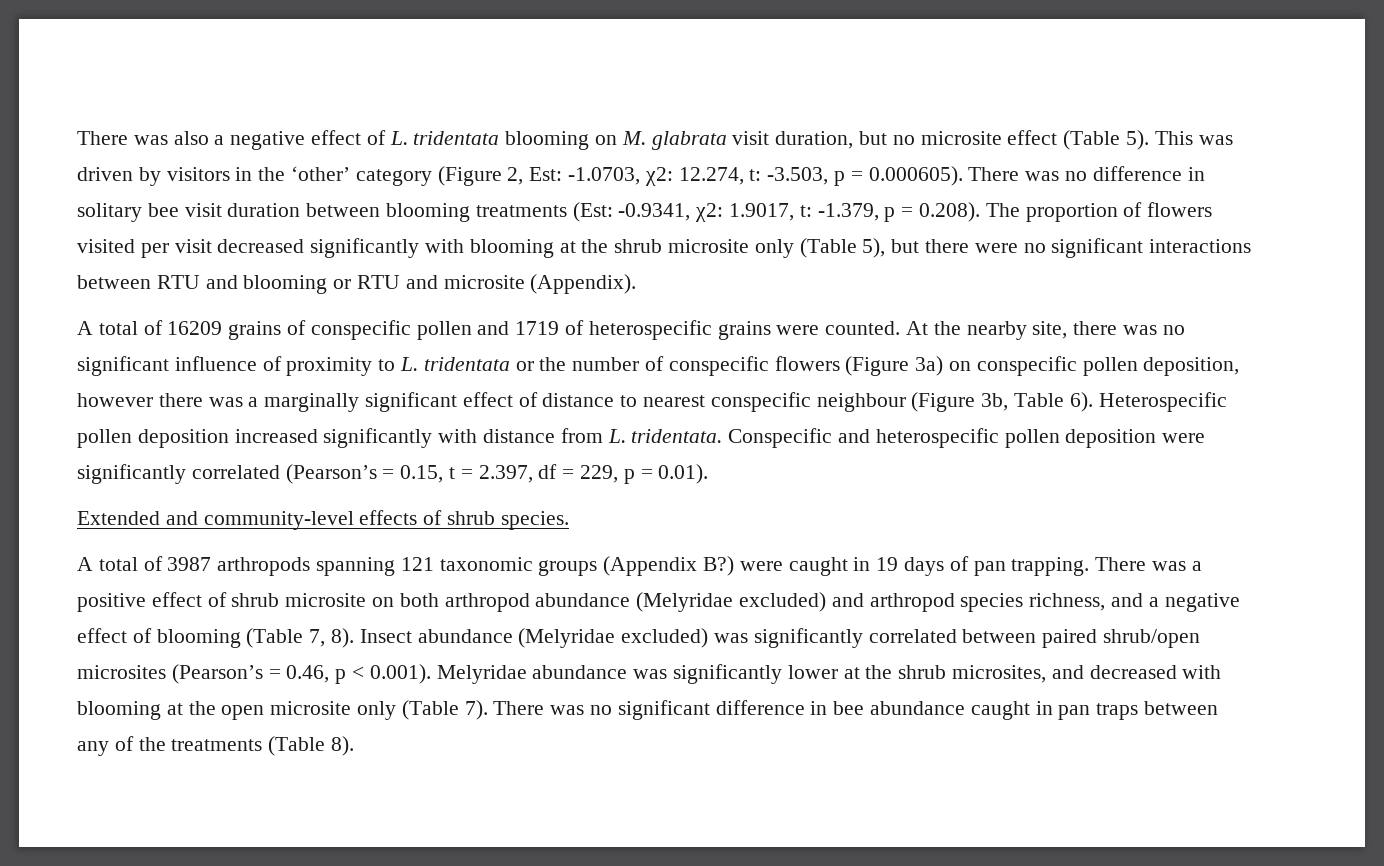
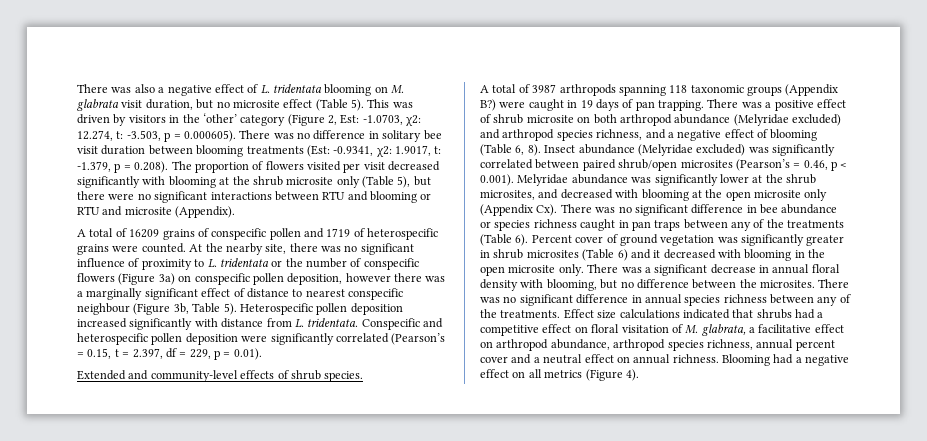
[1069,392,1093,412] 6). -> [223,303,237,315] 5).
[400,557,434,571] 121 -> [669,85,688,93] 118
[309,629,326,647] 7, -> [515,145,525,155] 6,
[401,700,488,720] (Table 7). -> [480,204,558,216] (Appendix Cx).
(966, 708) none -> [480,219,577,231] or species richness
[331,736,355,756] 8). -> [515,234,845,246] [480,249,826,261] [480,264,840,276] [480,279,850,291] [480,294,851,306] [480,309,824,319] [480,324,844,336] [480,339,835,351] [480,354,850,366] [480,369,639,381] 6). Percent cover of ground vegetation was significantly greater in shrub microsites (Table 6) and it decreased with blooming in the open microsite only. There was a significant decrease in annual floral density with blooming, but no difference between the microsites. There was no significant difference in annual species richness between any of the treatments. Effect size calculations indicated that shrubs had a competitive effect on floral visitation of M. glabrata, a facilitative effect on arthropod abundance, arthropod species richness, annual percent cover and a neutral effect on annual richness. Blooming had a negative effect on all metrics (Figure 4).

